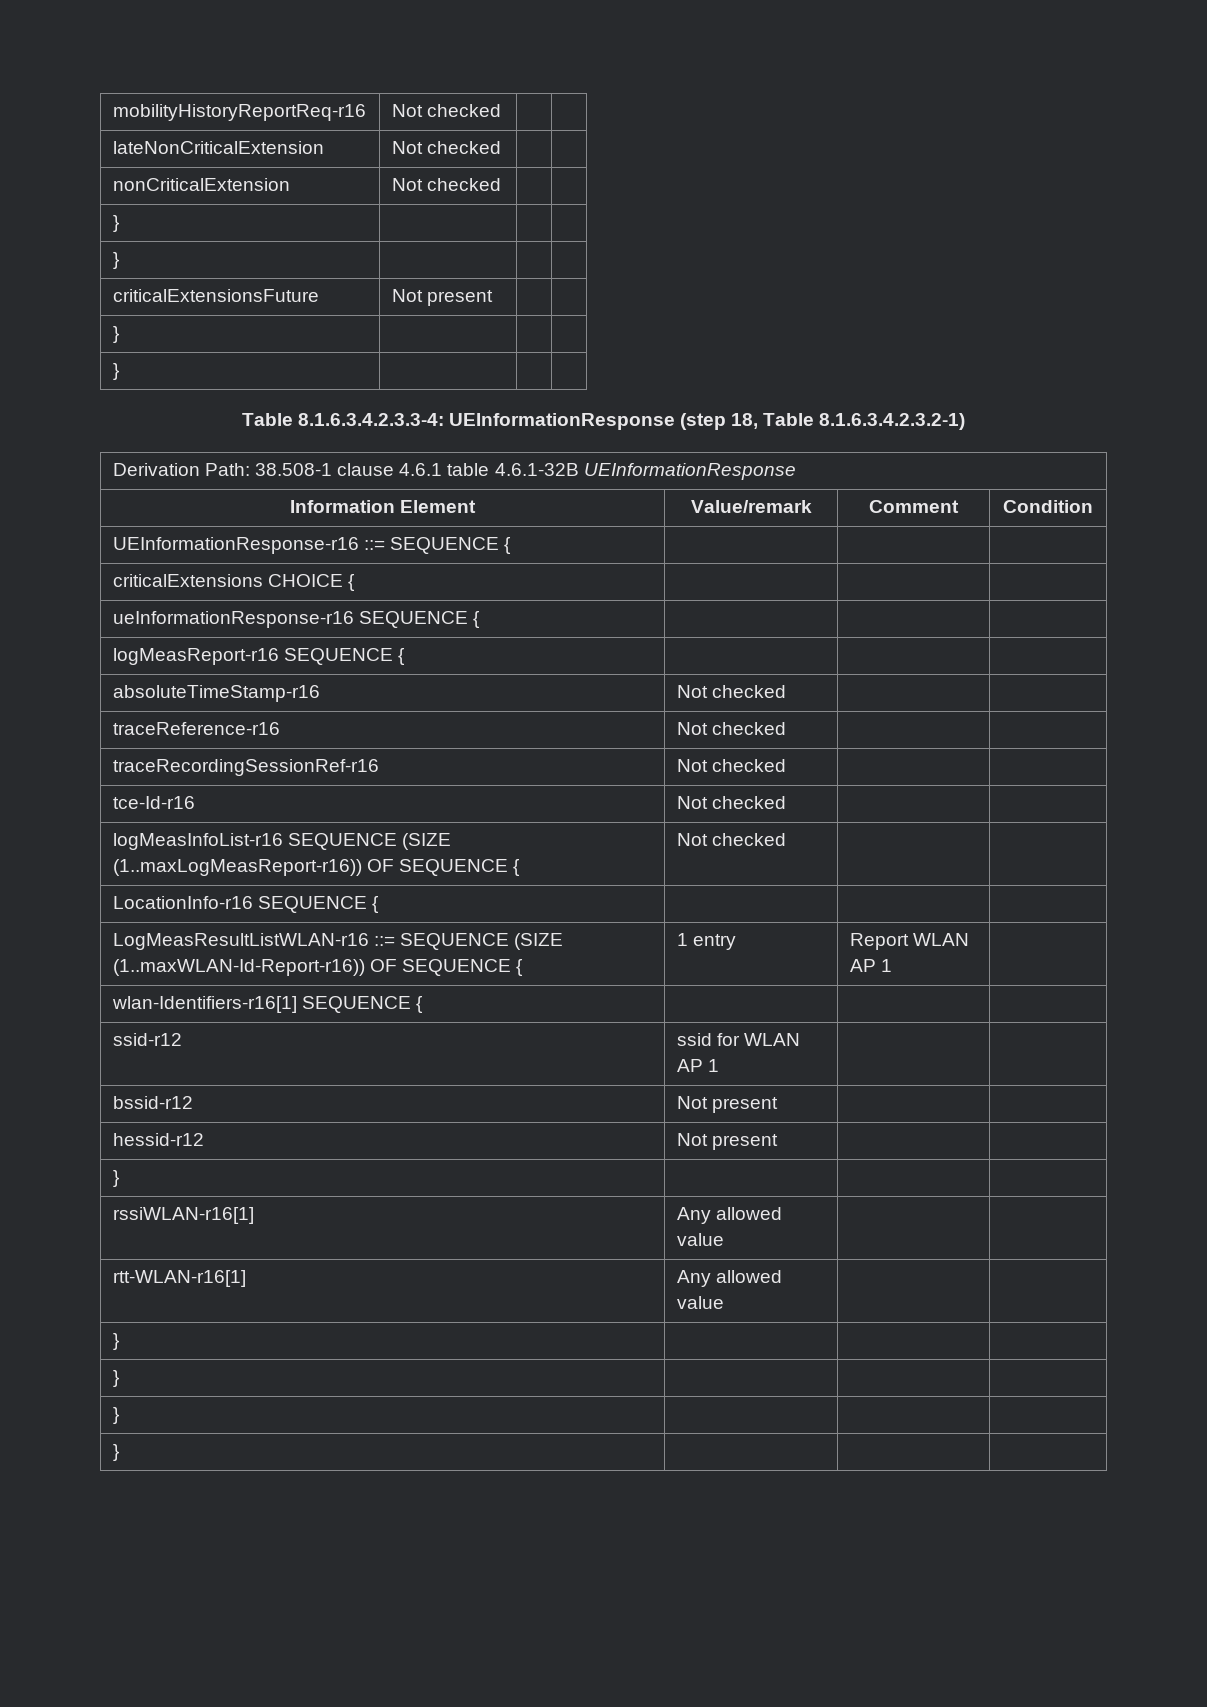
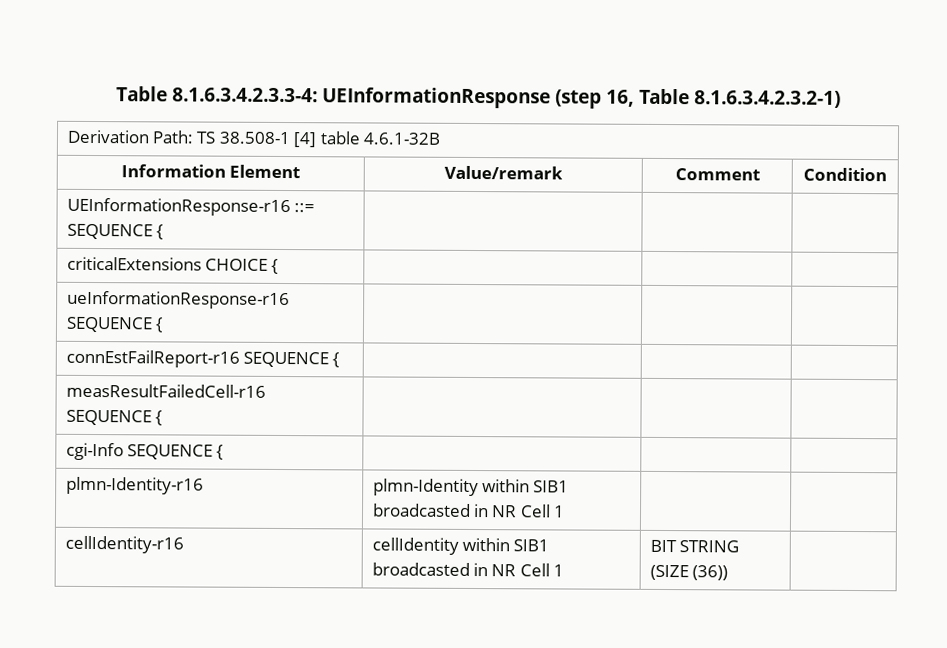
[112,104,366,121] [391,104,501,117] [112,141,324,154] [391,141,501,154] [112,178,290,191] [391,178,501,191] [112,215,119,232] [112,252,119,269] [112,289,319,302] [391,289,493,306] [112,326,119,343] [112,363,119,380] mobilityHistoryReportReq-r16 | Not checked | | // lateNonCriticalExtension | Not checked | | // nonCriticalExtension | Not checked | | // } | | | // } | | | // criticalExtensionsFuture | Not present | | // } | | | // } | | | // -> (115, 94) none
[731,413,759,429] 18, -> [605,89,635,107] 16,
[255,463,443,476] 38.508-1 clause 4.6.1 -> [196,131,318,148] TS 38.508-1 [4]
[583,463,796,480] UEInformationResponse -> (442, 138) none
[112,648,406,665] [112,685,320,702] [676,685,786,698] [112,722,280,735] [676,722,786,735] [112,759,379,776] [676,759,786,772] [112,796,195,809] [676,796,786,809] [112,833,452,850] [112,859,521,876] [676,833,786,846] [112,896,380,913] [112,933,564,950] [112,959,524,976] [676,933,736,950] [849,933,969,950] [849,959,892,972] [111,996,424,1013] [112,1033,182,1046] [676,1033,801,1046] [676,1059,719,1072] [112,1096,193,1109] [676,1096,778,1113] [112,1133,204,1146] [676,1133,778,1150] [112,1170,119,1187] [112,1207,254,1224] [676,1207,782,1224] [676,1233,724,1246] [112,1270,246,1287] [676,1270,782,1287] [676,1296,724,1309] [112,1333,119,1350] [112,1370,119,1387] [112,1407,119,1424] [112,1444,119,1461] logMeasReport-r16 SEQUENCE { | | | // absoluteTimeStamp-r16 | Not checked | | // traceReference-r16 | Not checked | | // traceRecordingSessionRef-r16 | Not checked | | // tce-Id-r16 | Not checked | | // logMeasInfoList-r16 SEQUENCE (SIZE (1..maxLogMeasReport-r16)) OF SEQUENCE { | Not checked | | // LocationInfo-r16 SEQUENCE { | | | // LogMeasResultListWLAN-r16 ::= SEQUENCE (SIZE (1..maxWLAN-Id-Report-r16)) OF SEQUENCE { | 1 entry | Report WLAN AP 1 | // wlan-Identifiers-r16[1] SEQUENCE { | | | // ssid-r12 | ssid for WLAN AP 1 | | // bssid-r12 | Not present | | // hessid-r12 | Not present | | // } | | | // rssiWLAN-r16[1] | Any allowed value | | // rtt-WLAN-r16[1] | Any allowed value | | // } | | | // } | | | // } | | | // } | | -> [65,349,340,368] [65,383,266,398] [65,409,162,426] [65,442,224,461] [65,476,204,495] [372,478,570,497] [371,503,566,518] [64,535,184,554] [371,537,550,555] [371,562,565,577] [649,539,739,553] [649,564,728,581] connEstFailReport-r16 SEQUENCE { | | | // measResultFailedCell-r16 SEQUENCE { | | | // cgi-Info SEQUENCE { | | | // plmn-Identity-r16 | plmn-Identity within SIB1 broadcasted in NR Cell 1 | | // cellIdentity-r16 | cellIdentity within SIB1 broadcasted in NR Cell 1 | BIT STRING (SIZE (36))

